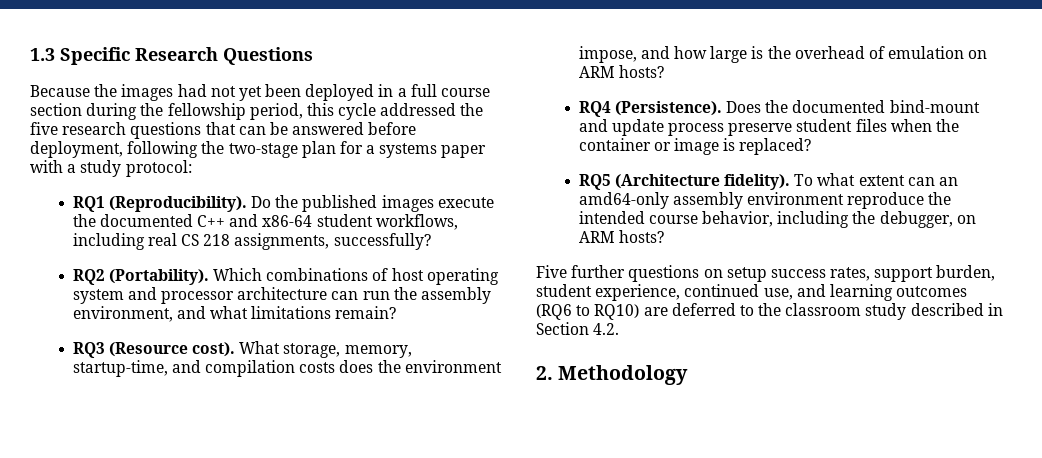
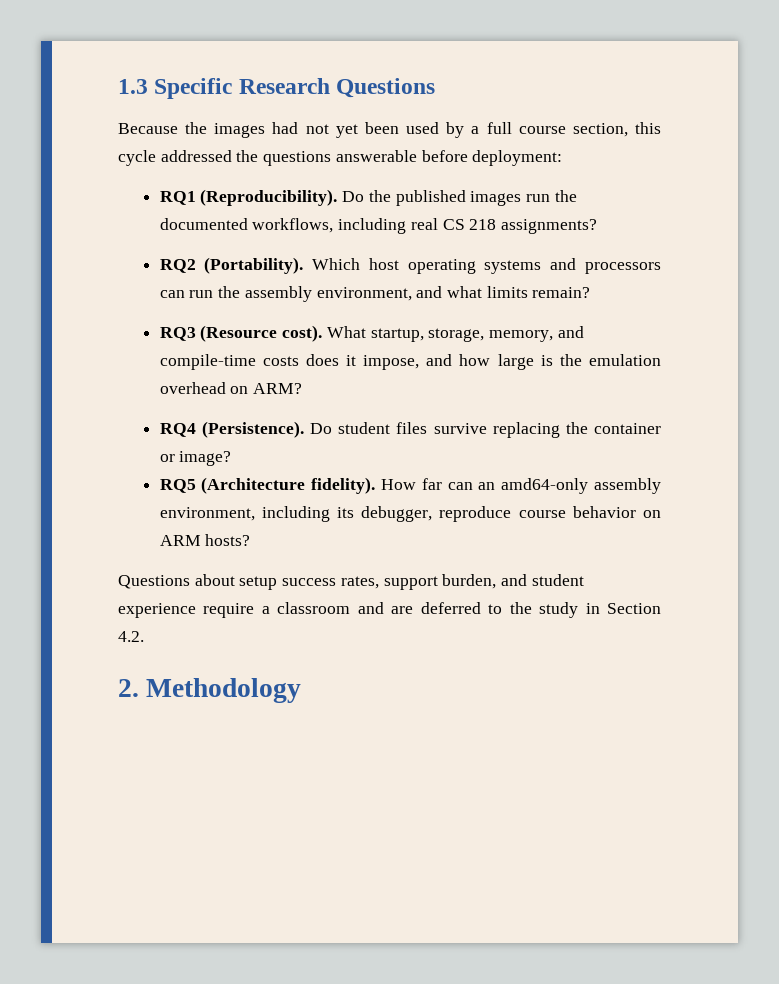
[305,84,394,101] deployed in -> [406,122,465,138] used by
[30,103,484,120] [30,122,417,139] [30,141,487,158] [30,160,192,177] section during the fellowship period, this cycle addressed the five research questions that can be answered before deployment, following the two-stage plan for a systems paper with a study protocol: -> [572,122,661,137] [118,150,563,166] section, this cycle addressed the questions answerable before deployment:
[437,197,494,208] [72,214,373,227] execute the documented C++ and x86-64 student -> [526,190,577,202] [159,218,248,230] run the documented
[234,233,431,250] assignments, successfully? -> [501,219,598,234] assignments?
[266,268,499,285] [72,287,328,304] combinations of host operating system and processor architecture -> [368,258,661,274] host operating systems and processors
[251,306,332,319] limitations -> [486,286,528,298] limits
(281, 347) none -> [370,328,424,342] startup,
[72,360,502,377] startup-time, and compilation costs does the environment -> [557,326,584,338] [159,354,357,370] and compile-time costs does it
[794,46,988,59] [578,65,664,78] [578,100,980,117] [578,119,959,136] [578,138,812,155] [578,173,958,190] [578,192,952,209] [578,211,976,228] [578,230,664,243] [536,265,723,282] overhead of emulation on ARM hosts? // RQ4 (Persistence). Does the documented bind-mount and update process preserve student files when the container or image is replaced? // RQ5 (Architecture fidelity). To what extent can an amd64-only assembly environment reproduce the intended course behavior, including the debugger, on ARM hosts? // Five further questions on -> [588,354,661,366] [159,382,303,394] [159,421,661,438] [159,451,232,466] [159,477,661,494] [159,506,661,522] [159,534,251,546] [118,574,235,589] emulation overhead on ARM? // RQ4 (Persistence). Do student files survive replacing the container or image? // RQ5 (Architecture fidelity). How far can an amd64-only assembly environment, including its debugger, reproduce course behavior on ARM hosts? // Questions about
[536,284,968,301] [536,304,640,320] student experience, continued use, and learning outcomes (RQ6 to RQ10) -> [501,574,584,586] [118,602,384,618] and student experience require a classroom and
[785,303,984,320] classroom study described -> [539,602,579,618] study

